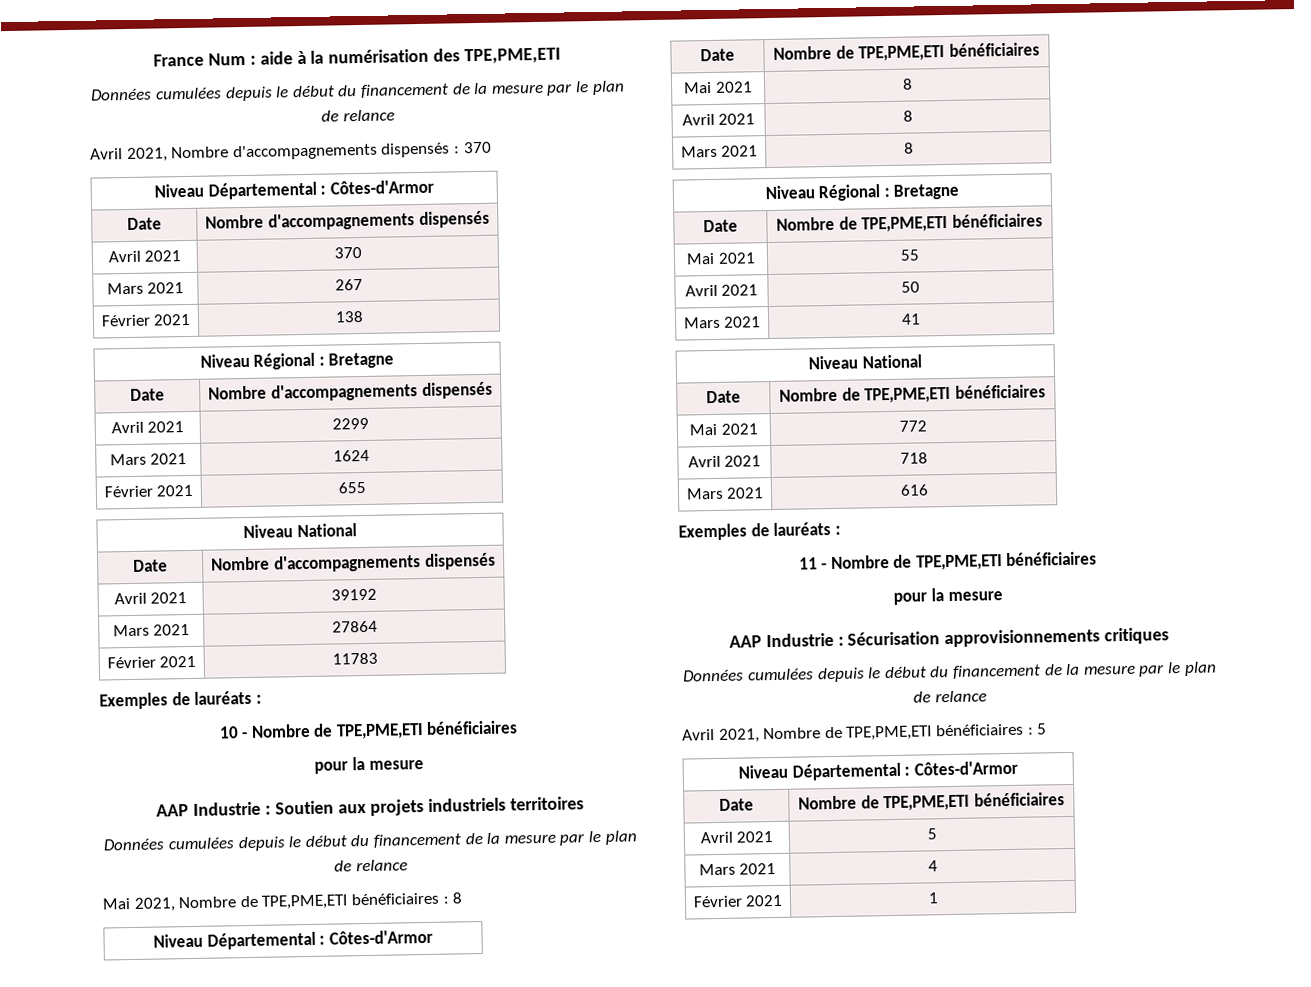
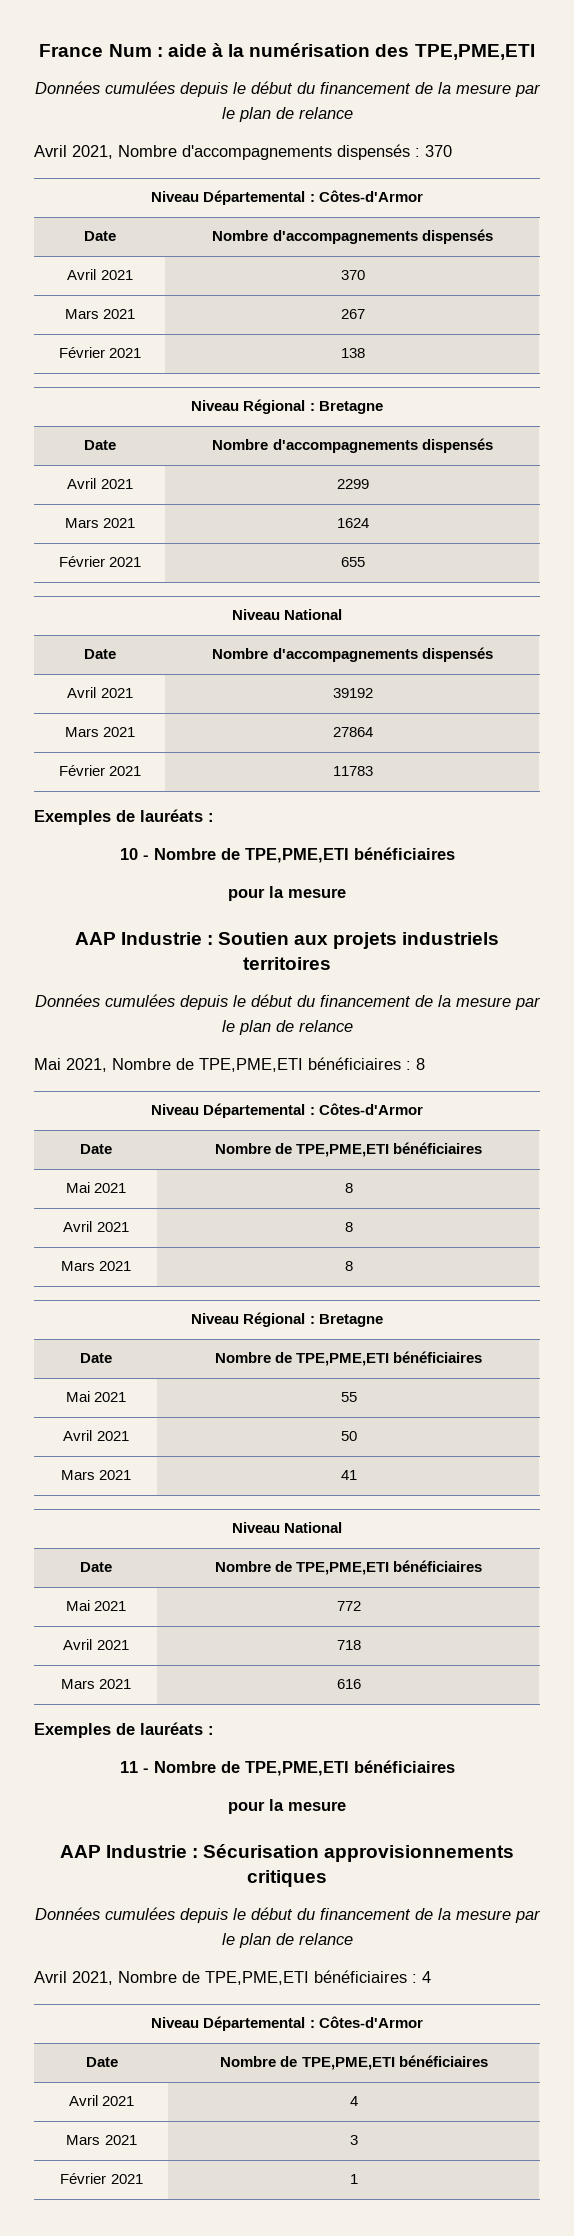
[1036,723,1048,735] 5 -> [422,1971,431,1983] 4
[926,828,937,840] [698,862,777,876] [927,860,938,872] 5 // Mars 2021 | 4 -> [350,2096,358,2106] [66,2135,137,2145] [350,2135,358,2145] 4 // Mars 2021 | 3

